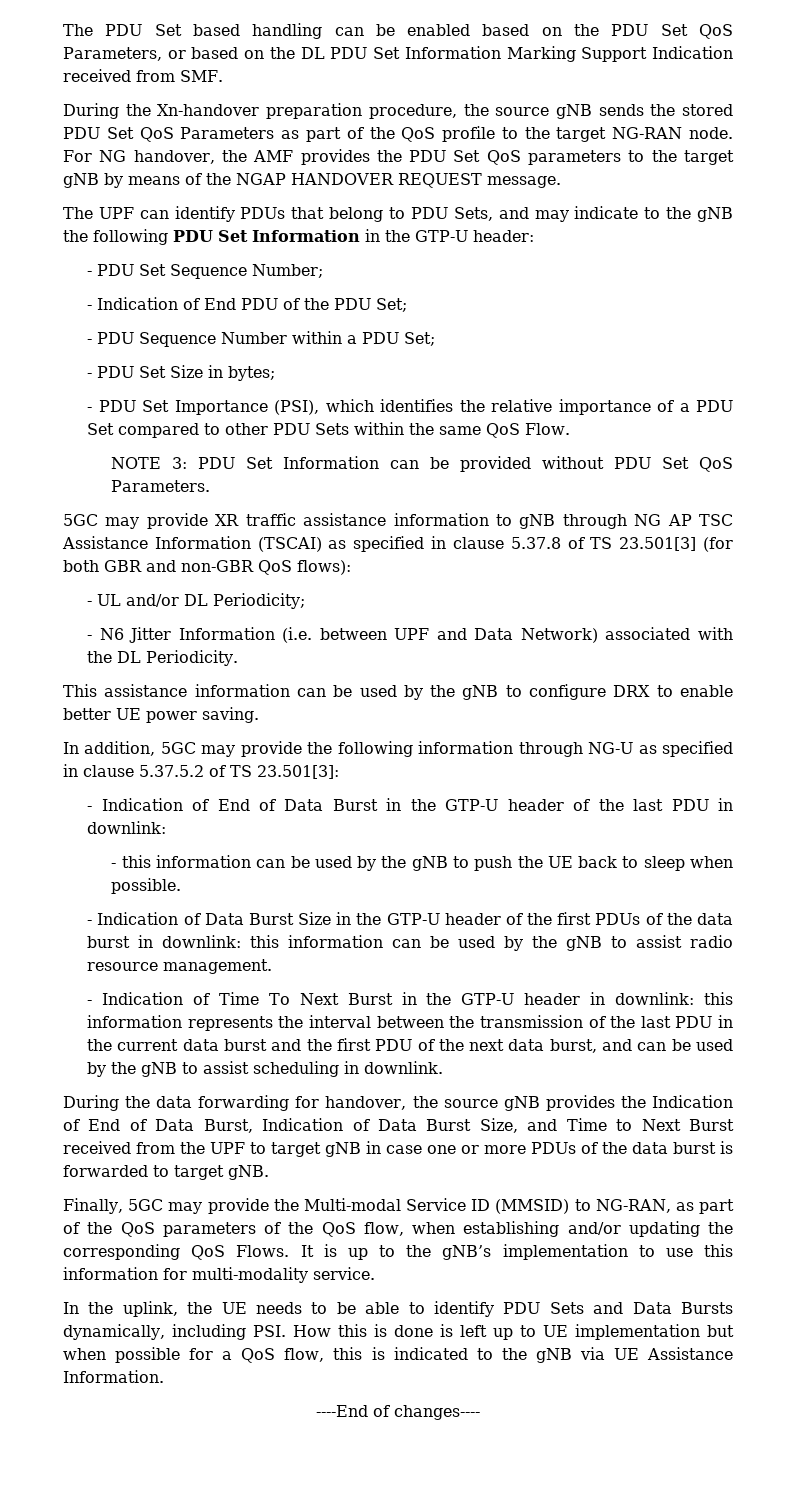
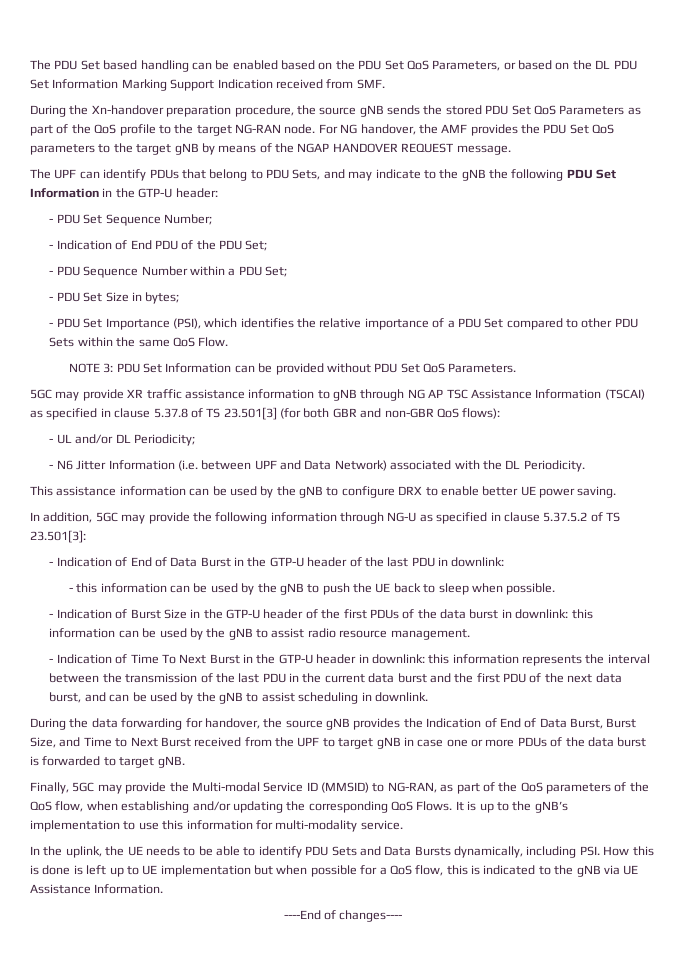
[204,913,244,925] Data -> (128, 614) none
[262,1118,417,1131] Indication of Data -> (603, 723) none

